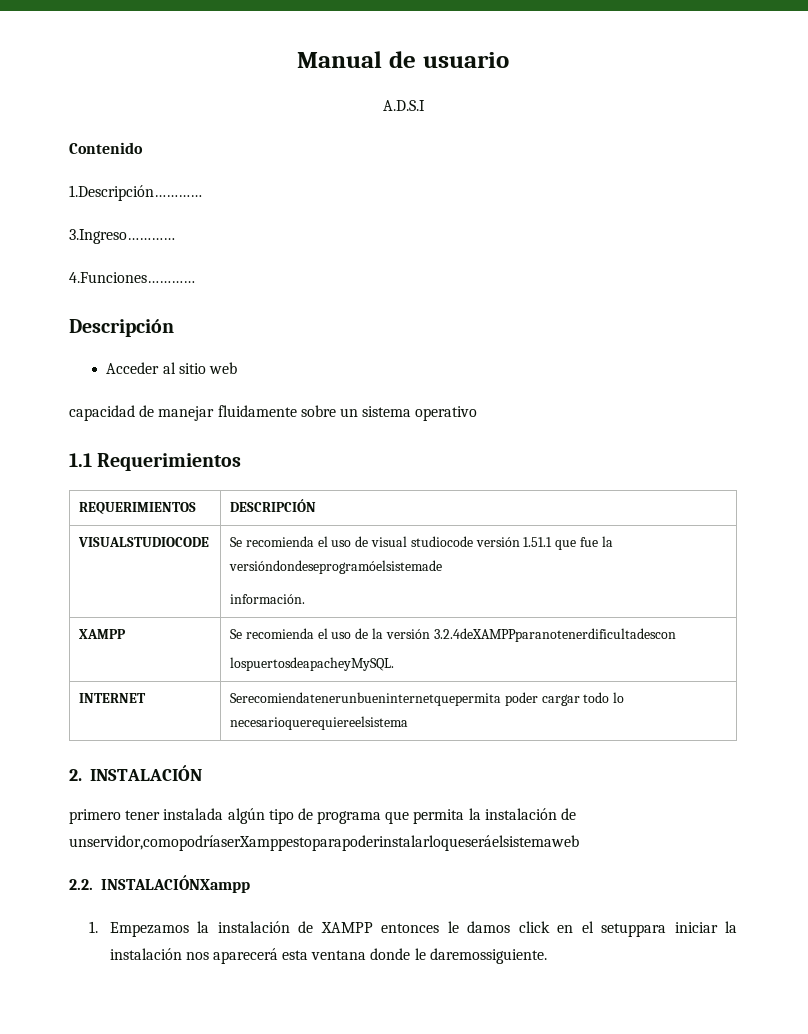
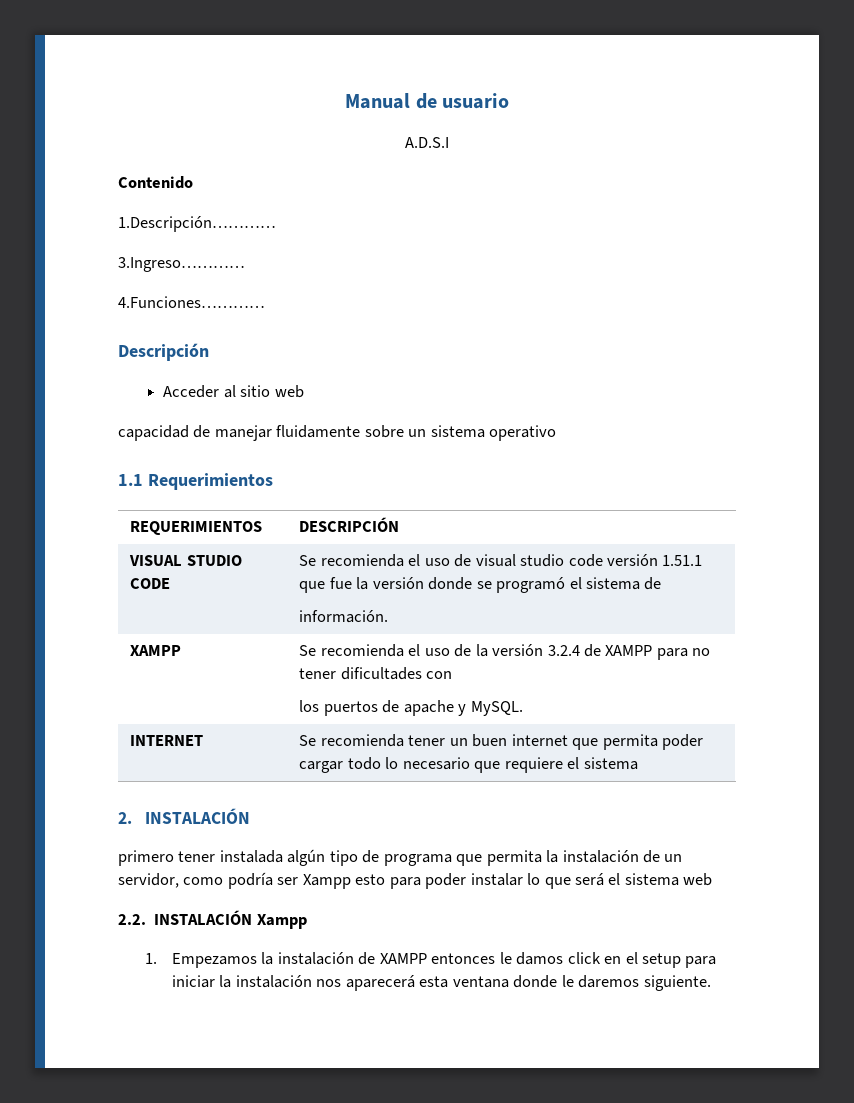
[78,537,210,547] VISUALSTUDIOCODE -> [129,555,242,566] [130,578,171,589] VISUAL STUDIO CODE
[410,536,473,547] studiocode -> [520,554,603,567] studio code
[229,560,443,574] versióndondeseprogramóelsistemade -> [372,577,662,593] versión donde se programó el sistema de
[433,628,676,642] [230,657,395,671] [79,693,147,703] [230,692,625,706] [230,716,409,730] 3.2.4deXAMPPparanotenerdificultadescon // lospuertosdeapacheyMySQL. // INTERNET | Serecomiendatenerunbueninternetquepermita poder cargar todo lo necesarioquerequiereelsistema -> [547,644,711,660] [299,667,453,680] [299,700,523,716] [130,735,204,746] [299,734,703,750] [299,757,638,773] 3.2.4 de XAMPP para no tener dificultades con // los puertos de apache y MySQL. // INTERNET | Se recomienda tener un buen internet que permita poder cargar todo lo necesario que requiere el sistema
[69,835,579,851] unservidor,comopodríaserXamppestoparapoderinstalarloqueseráelsistemaweb -> [664,854,683,862] [118,872,713,889] un servidor, como podría ser Xampp esto para poder instalar lo que será el sistema web
[100,875,250,893] INSTALACIÓNXampp -> [154,910,307,929] INSTALACIÓN Xampp
[601,923,667,937] setuppara -> [641,953,717,968] setup para
[429,948,547,964] daremossiguiente. -> [578,975,711,991] daremos siguiente.

